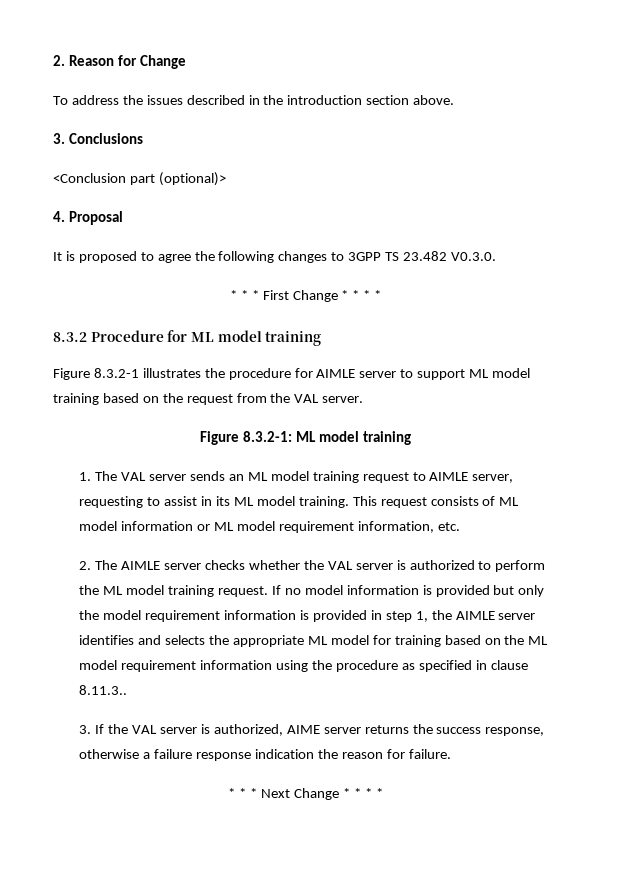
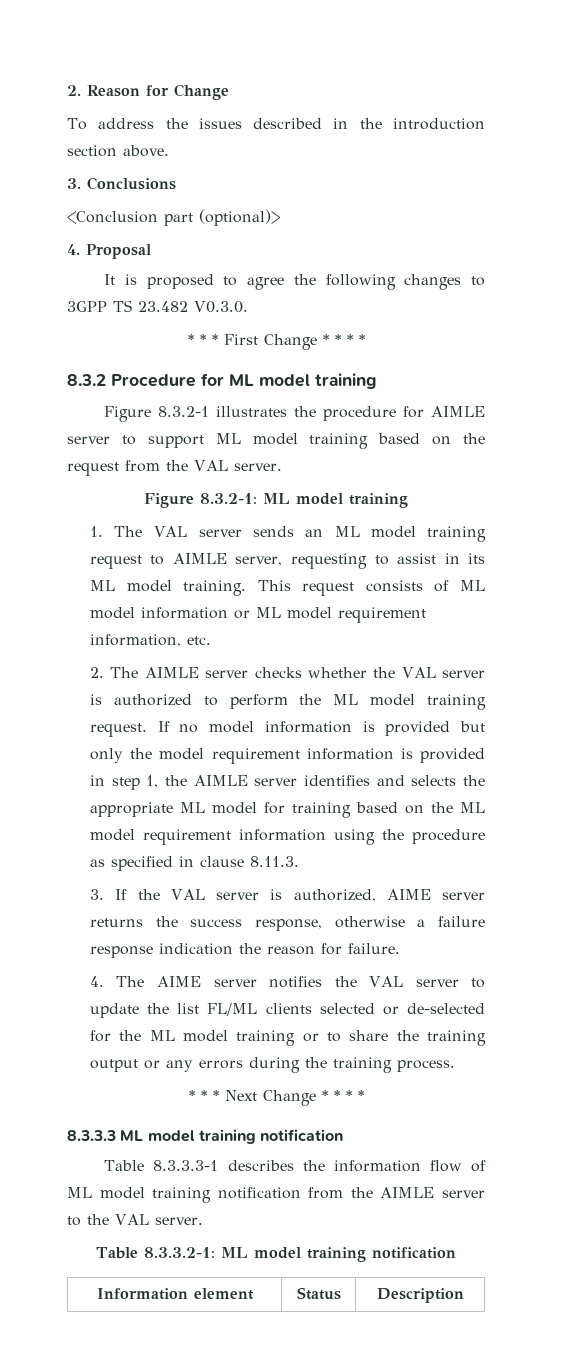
[79,685,128,695] 8.11.3.. -> [249,856,299,867] 8.11.3.
(451, 754) none -> [89,976,486,988] [89,1003,485,1018] [89,1030,487,1046] [89,1057,455,1073] // 4. The AIME server notifies the VAL server to update the list FL/ML clients selected or de-selected for the ML model training or to share the training output or any errors during the training process.
(383, 793) none -> [67,1129,344,1144] [104,1160,487,1172] [67,1187,485,1203] [67,1214,203,1226] [96,1247,456,1262] [96,1288,254,1300] [296,1287,341,1300] [376,1288,464,1303] // 8.3.3.3 ML model training notification // Table 8.3.3.3-1 describes the information flow of ML model training notification from the AIMLE server to the VAL server. // Table 8.3.3.2-1: ML model training notification // Information element | Status | Description

